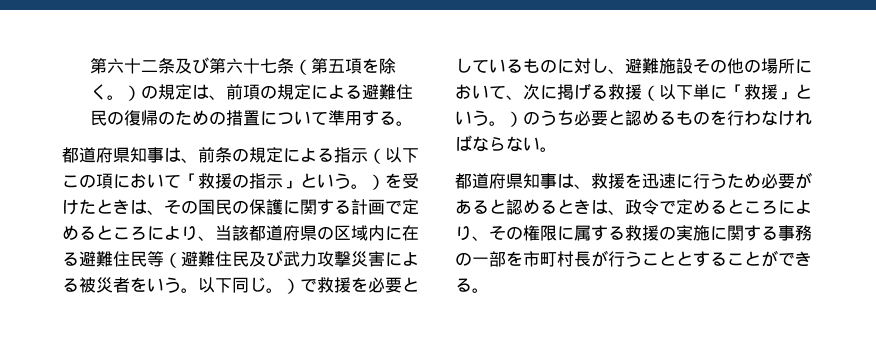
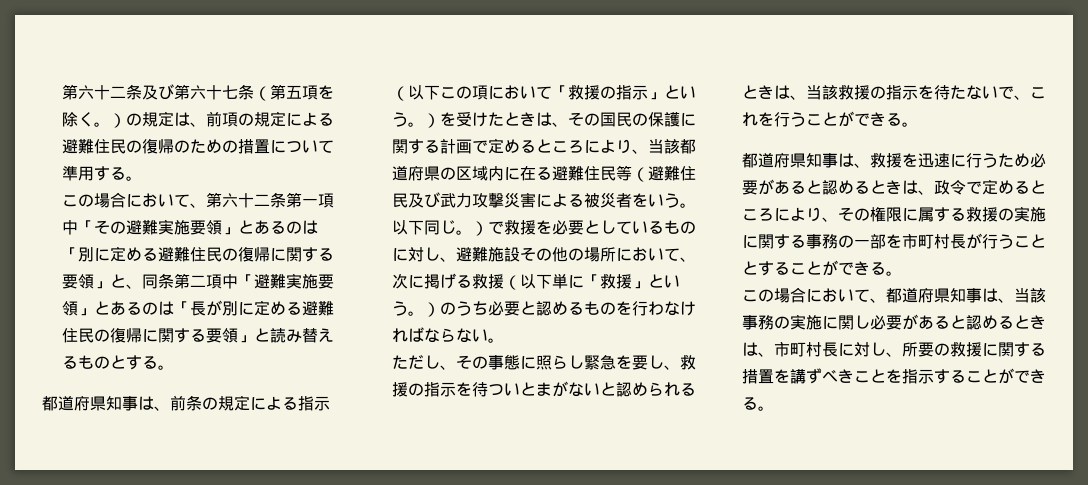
(413, 123) none -> [61,192,334,208] [61,219,318,235] [61,246,334,262] [61,273,334,289] [61,300,334,316] [61,328,334,343] [61,355,174,370] // この場合において、第六十二条第一項中「その避難実施要領」とあるのは「別に定める避難住民の復帰に関する要領」と、同条第二項中「避難実施要領」とあるのは「長が別に定める避難住民の復帰に関する要領」と読み替えるものとする。
(557, 149) none -> [392,354,696,370] [392,381,696,397] [742,85,1046,100] [742,111,918,127] // ただし、その事態に照らし緊急を要し、救援の指示を待ついとまがないと認められるときは、当該救援の指示を待たないで、これを行うことができる。
(489, 290) none -> [742,287,1046,303] [742,314,1046,330] [742,341,1046,357] [742,368,1046,384] [742,397,774,411] // この場合において、都道府県知事は、当該事務の実施に関し必要があると認めるときは、市町村長に対し、所要の救援に関する措置を講ずべきことを指示することができる。

